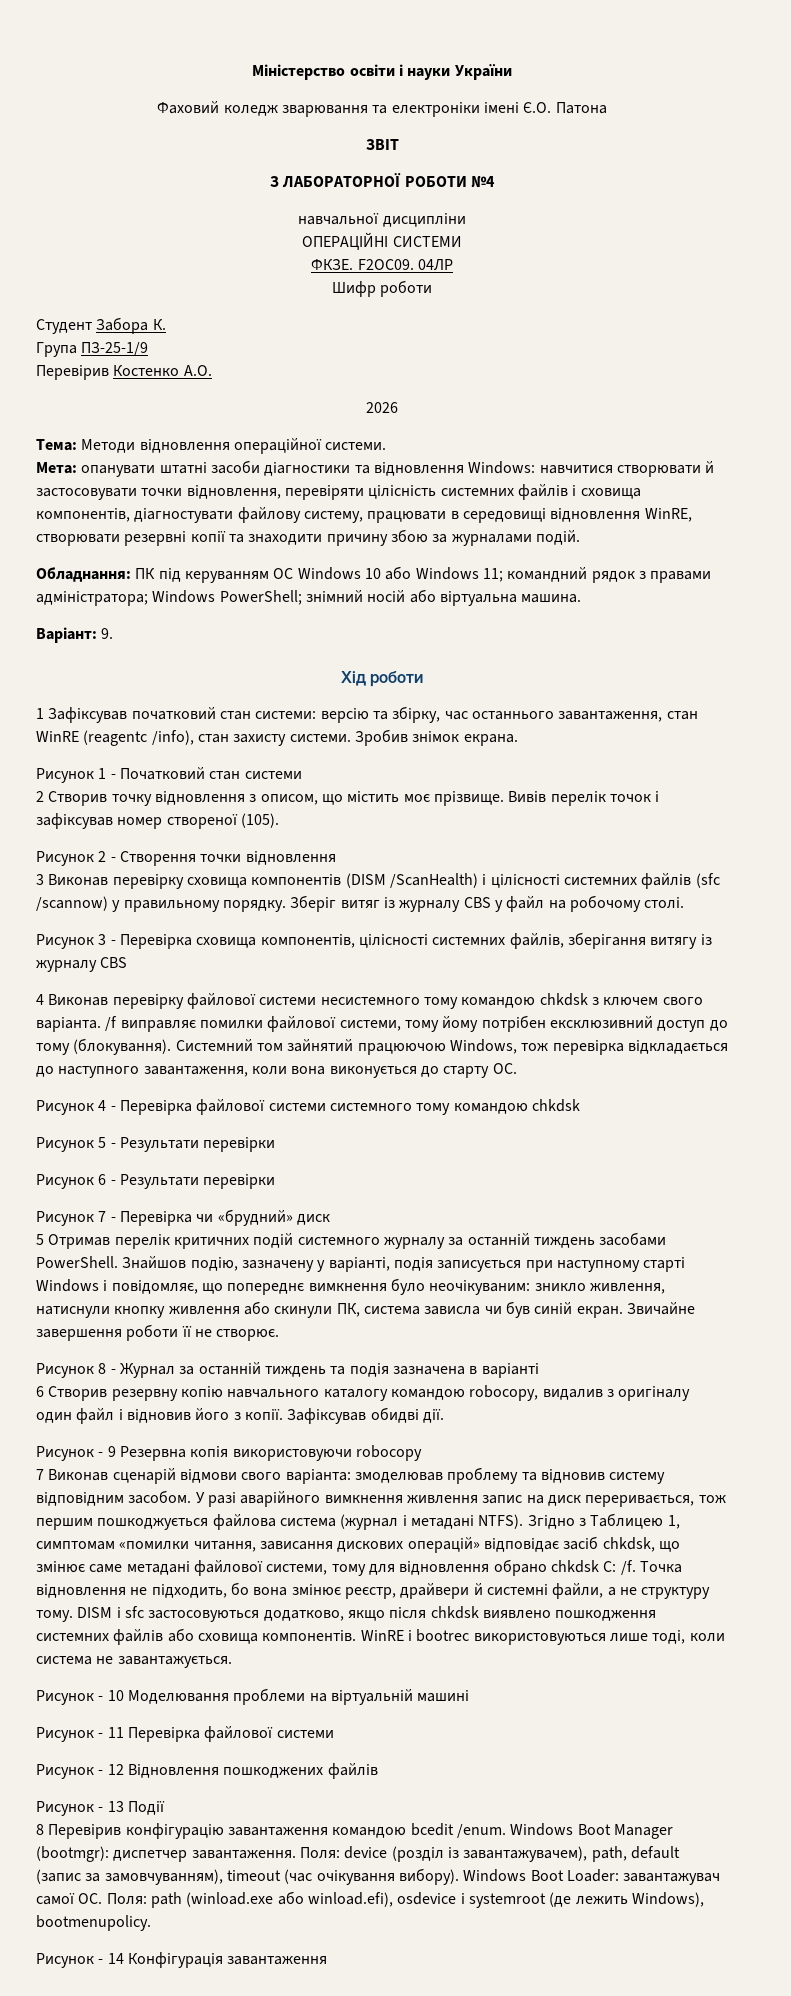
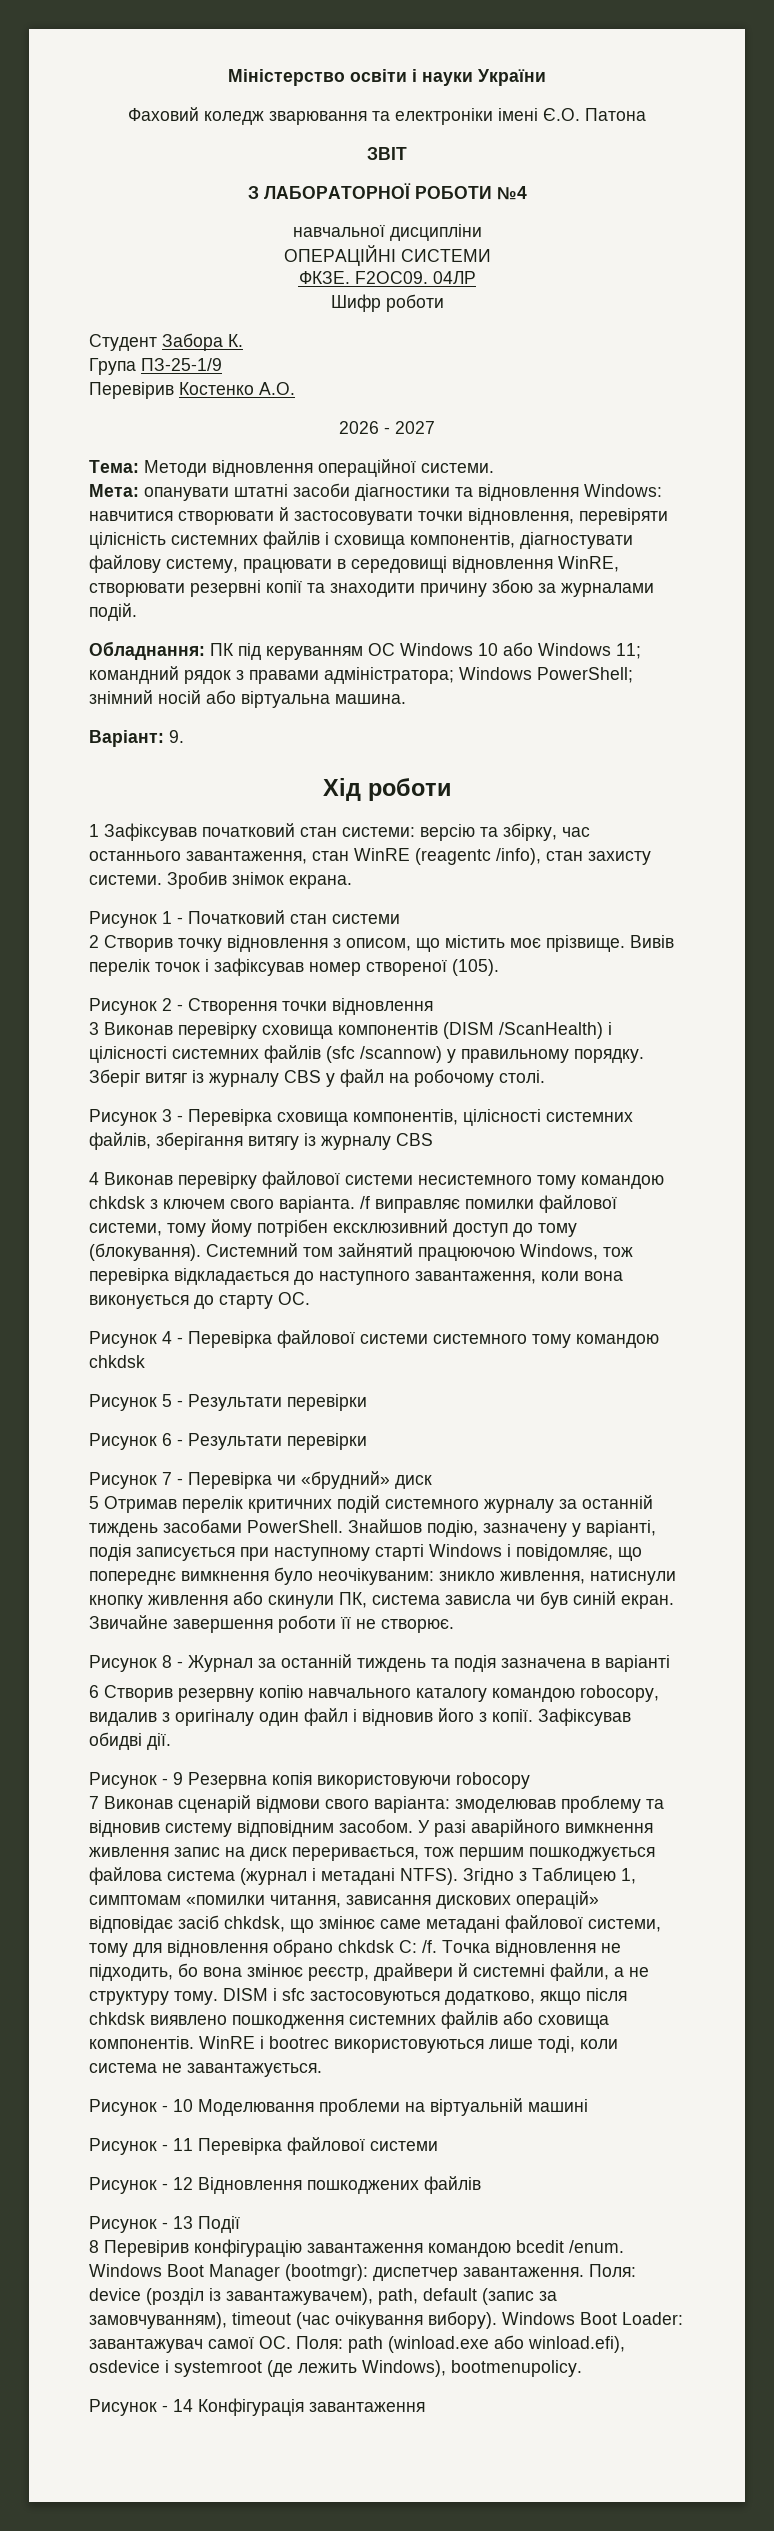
(398, 407) none -> [384,421,435,434] - 2027

